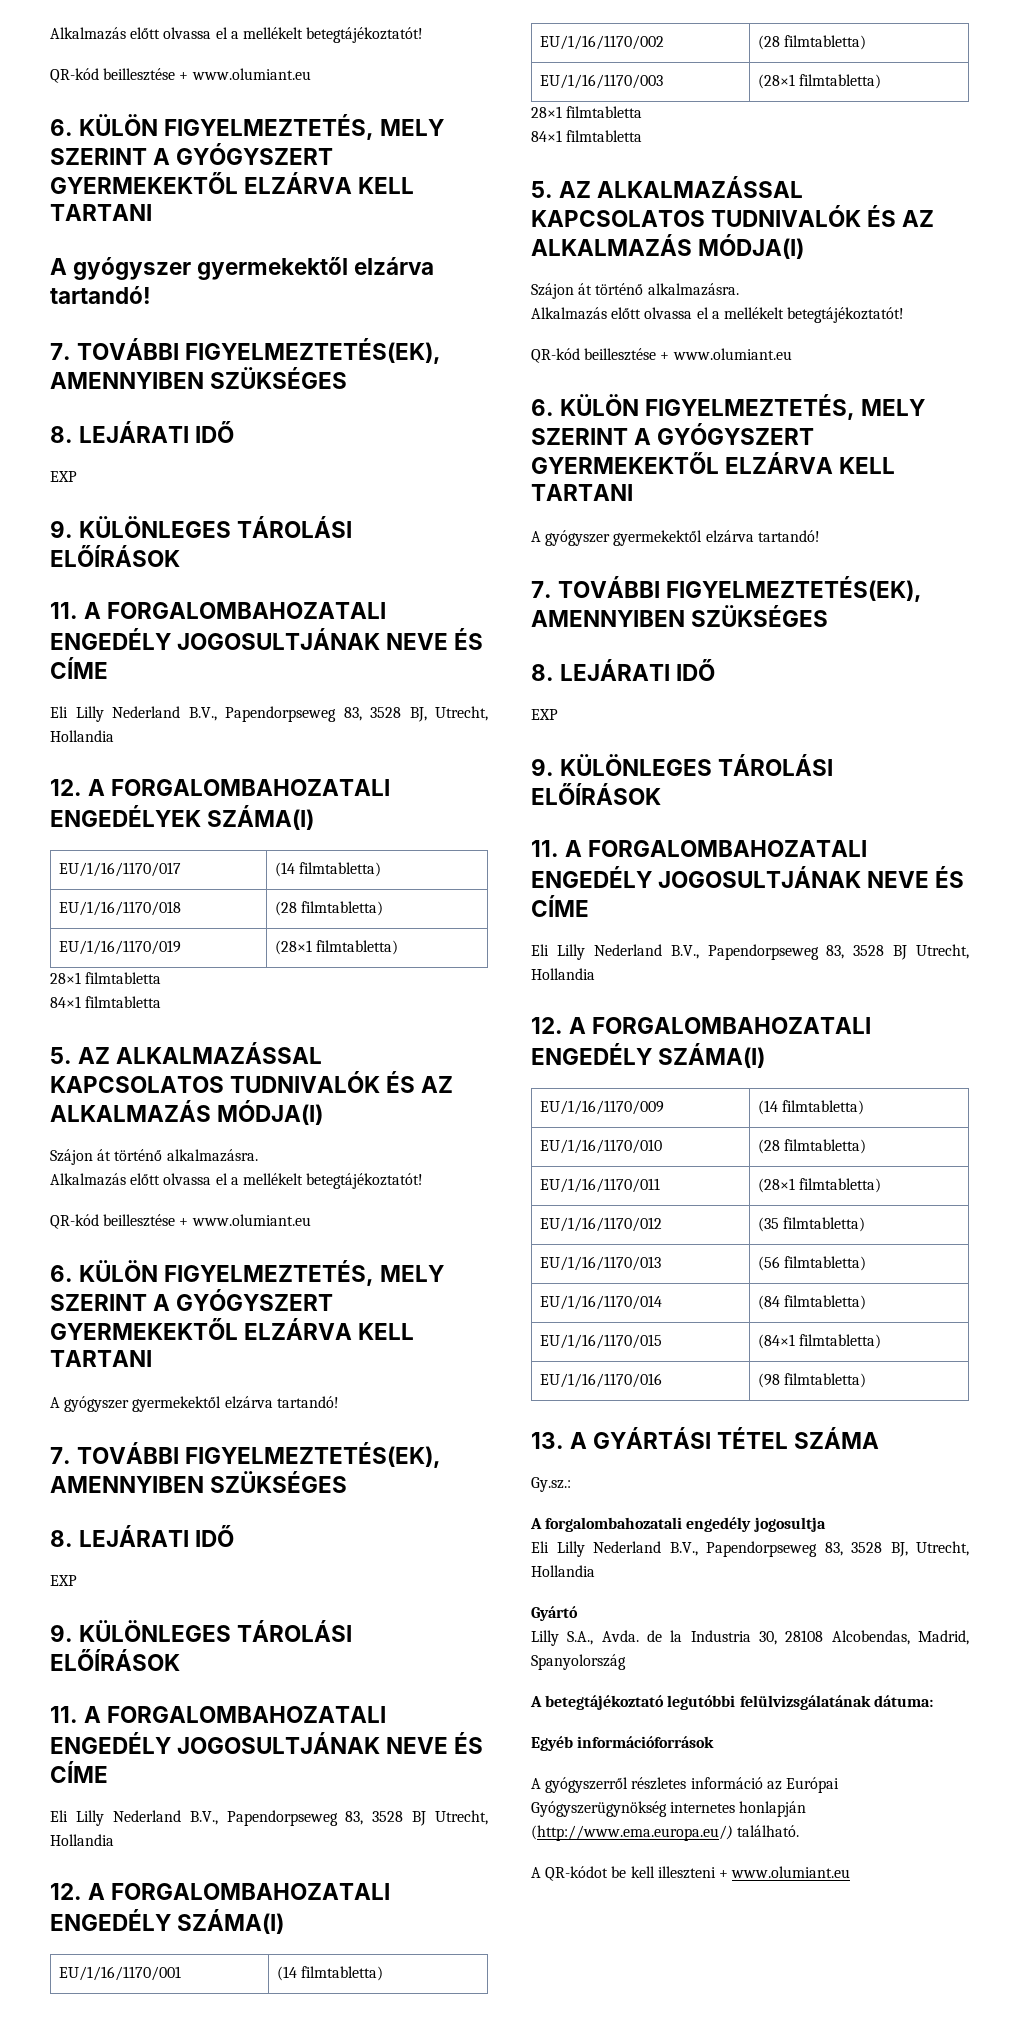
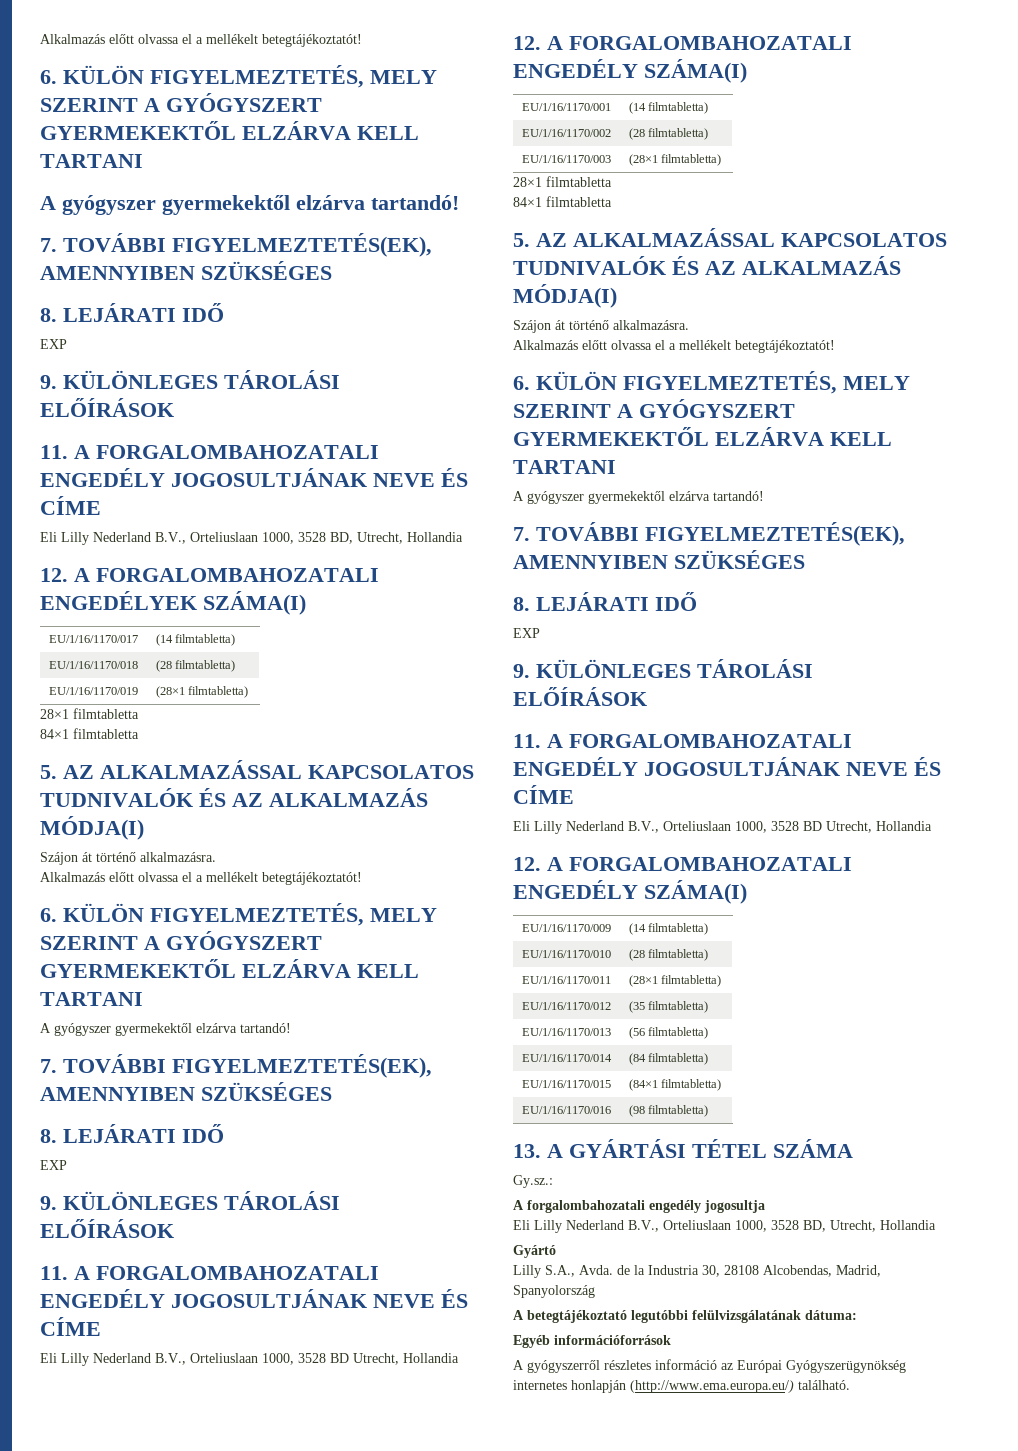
[50,27,424,43] [50,68,311,83] Alkalmazás előtt olvassa el a mellékelt betegtájékoztatót! // QR-kód beillesztése + www.olumiant.eu -> [40,34,362,47] Alkalmazás előtt olvassa el a mellékelt betegtájékoztatót!
[225,706,427,722] Papendorpseweg 83, 3528 BJ, -> [190,532,353,544] Orteliuslaan 1000, 3528 BD,
[50,1214,311,1229] // QR-kód beillesztése + www.olumiant.eu -> (362, 878) none
[226,1810,427,1826] Papendorpseweg 83, 3528 BJ -> [190,1353,349,1365] Orteliuslaan 1000, 3528 BD
[531,348,792,363] // QR-kód beillesztése + www.olumiant.eu -> (835, 346) none
[707,944,908,960] Papendorpseweg 83, 3528 BJ -> [663,821,822,833] Orteliuslaan 1000, 3528 BD
[706,1541,908,1557] Papendorpseweg 83, 3528 BJ, -> [663,1220,826,1232] Orteliuslaan 1000, 3528 BD,
[531,1866,851,1881] // A QR-kódot be kell illeszteni + www.olumiant.eu -> (850, 1385) none

